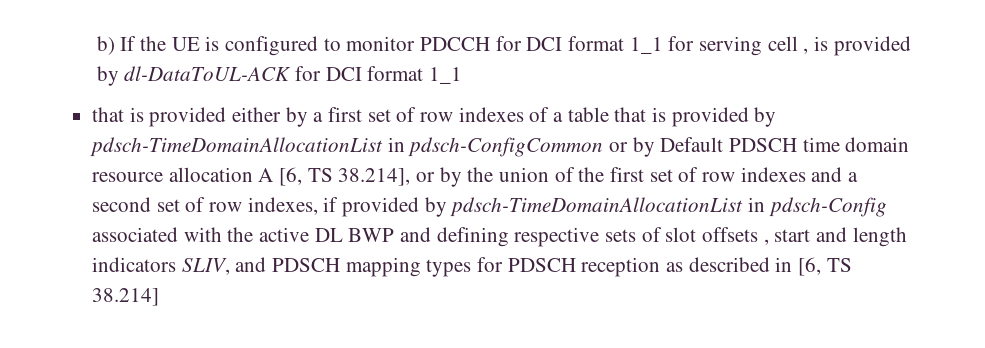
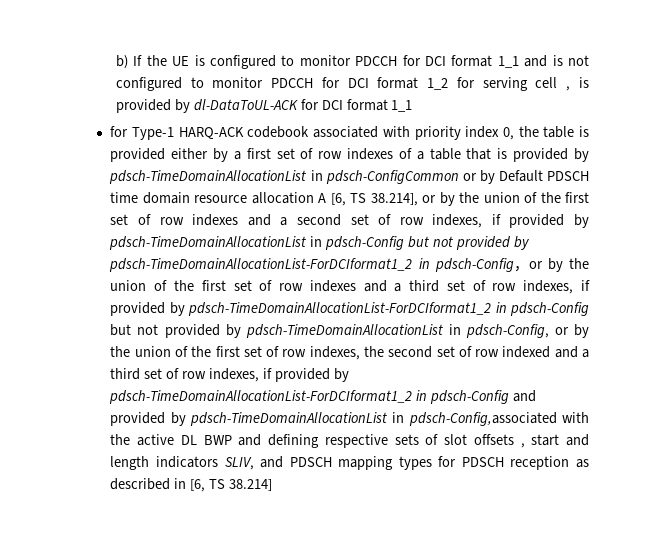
(663, 45) none -> [524,55,590,67] [115,77,449,91] and is not configured to monitor PDCCH for DCI format 1_2
[91,107,124,122] that -> [110,126,575,140] for Type-1 HARQ-ACK codebook associated with priority index 0, the table
[91,227,178,242] associated -> [408,236,530,250] [109,258,589,272] [110,280,590,294] [110,302,589,316] [110,324,589,338] [110,346,590,360] [110,368,349,382] [109,390,537,404] [110,412,557,426] but not provided by pdsch-TimeDomainAllocationList-ForDCIformat1_2 in pdsch-Config，or by the union of the first set of row indexes and a third set of row indexes, if provided by pdsch-TimeDomainAllocationList-ForDCIformat1_2 in pdsch-Config but not provided by pdsch-TimeDomainAllocationList in pdsch-Config, or by the union of the first set of row indexes, the second set of row indexed and a third set of row indexes, if provided by pdsch-TimeDomainAllocationList-ForDCIformat1_2 in pdsch-Config and provided by pdsch-TimeDomainAllocationList in pdsch-Config,associated

